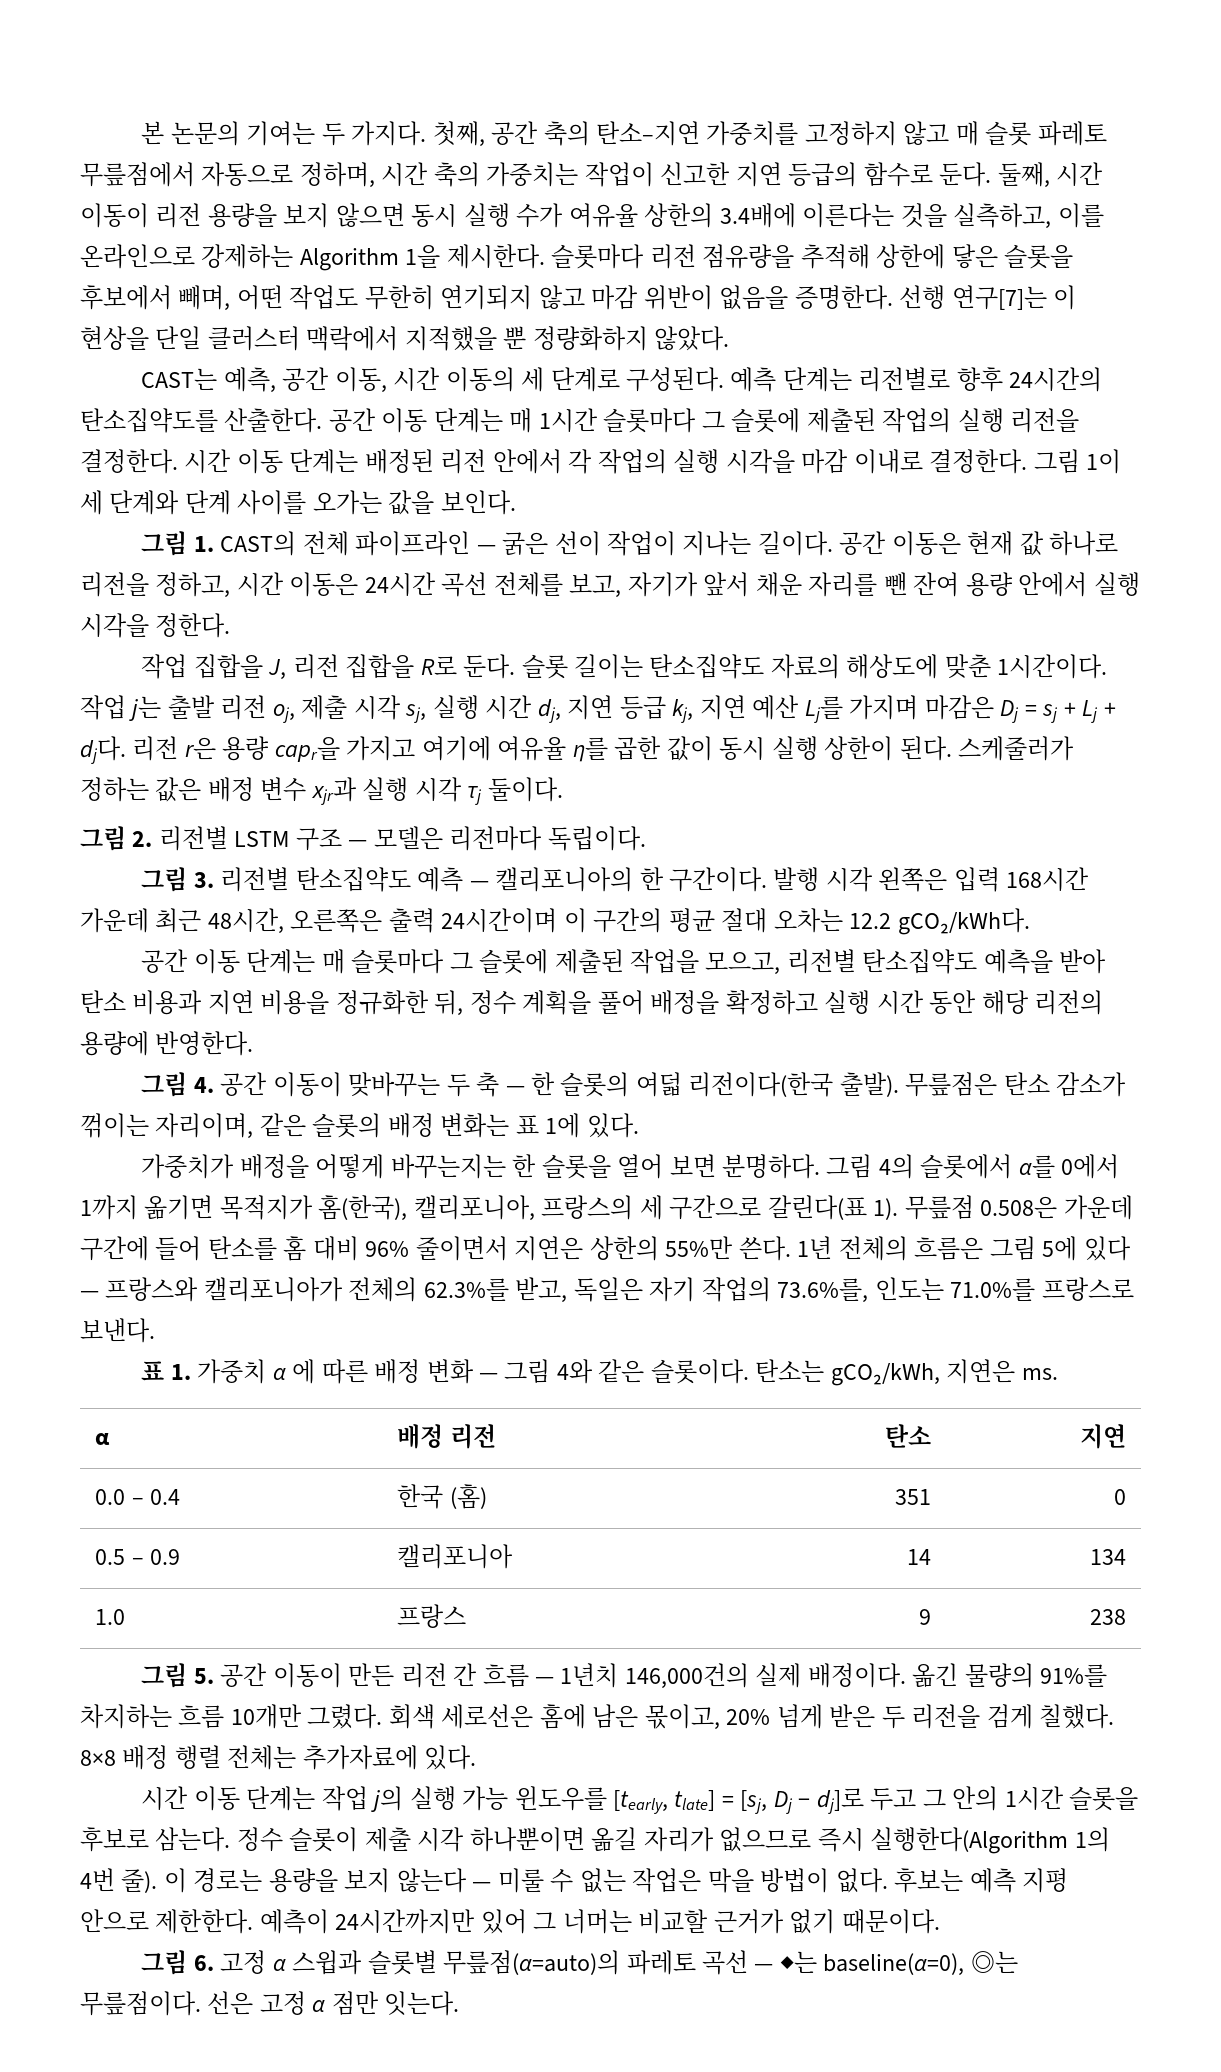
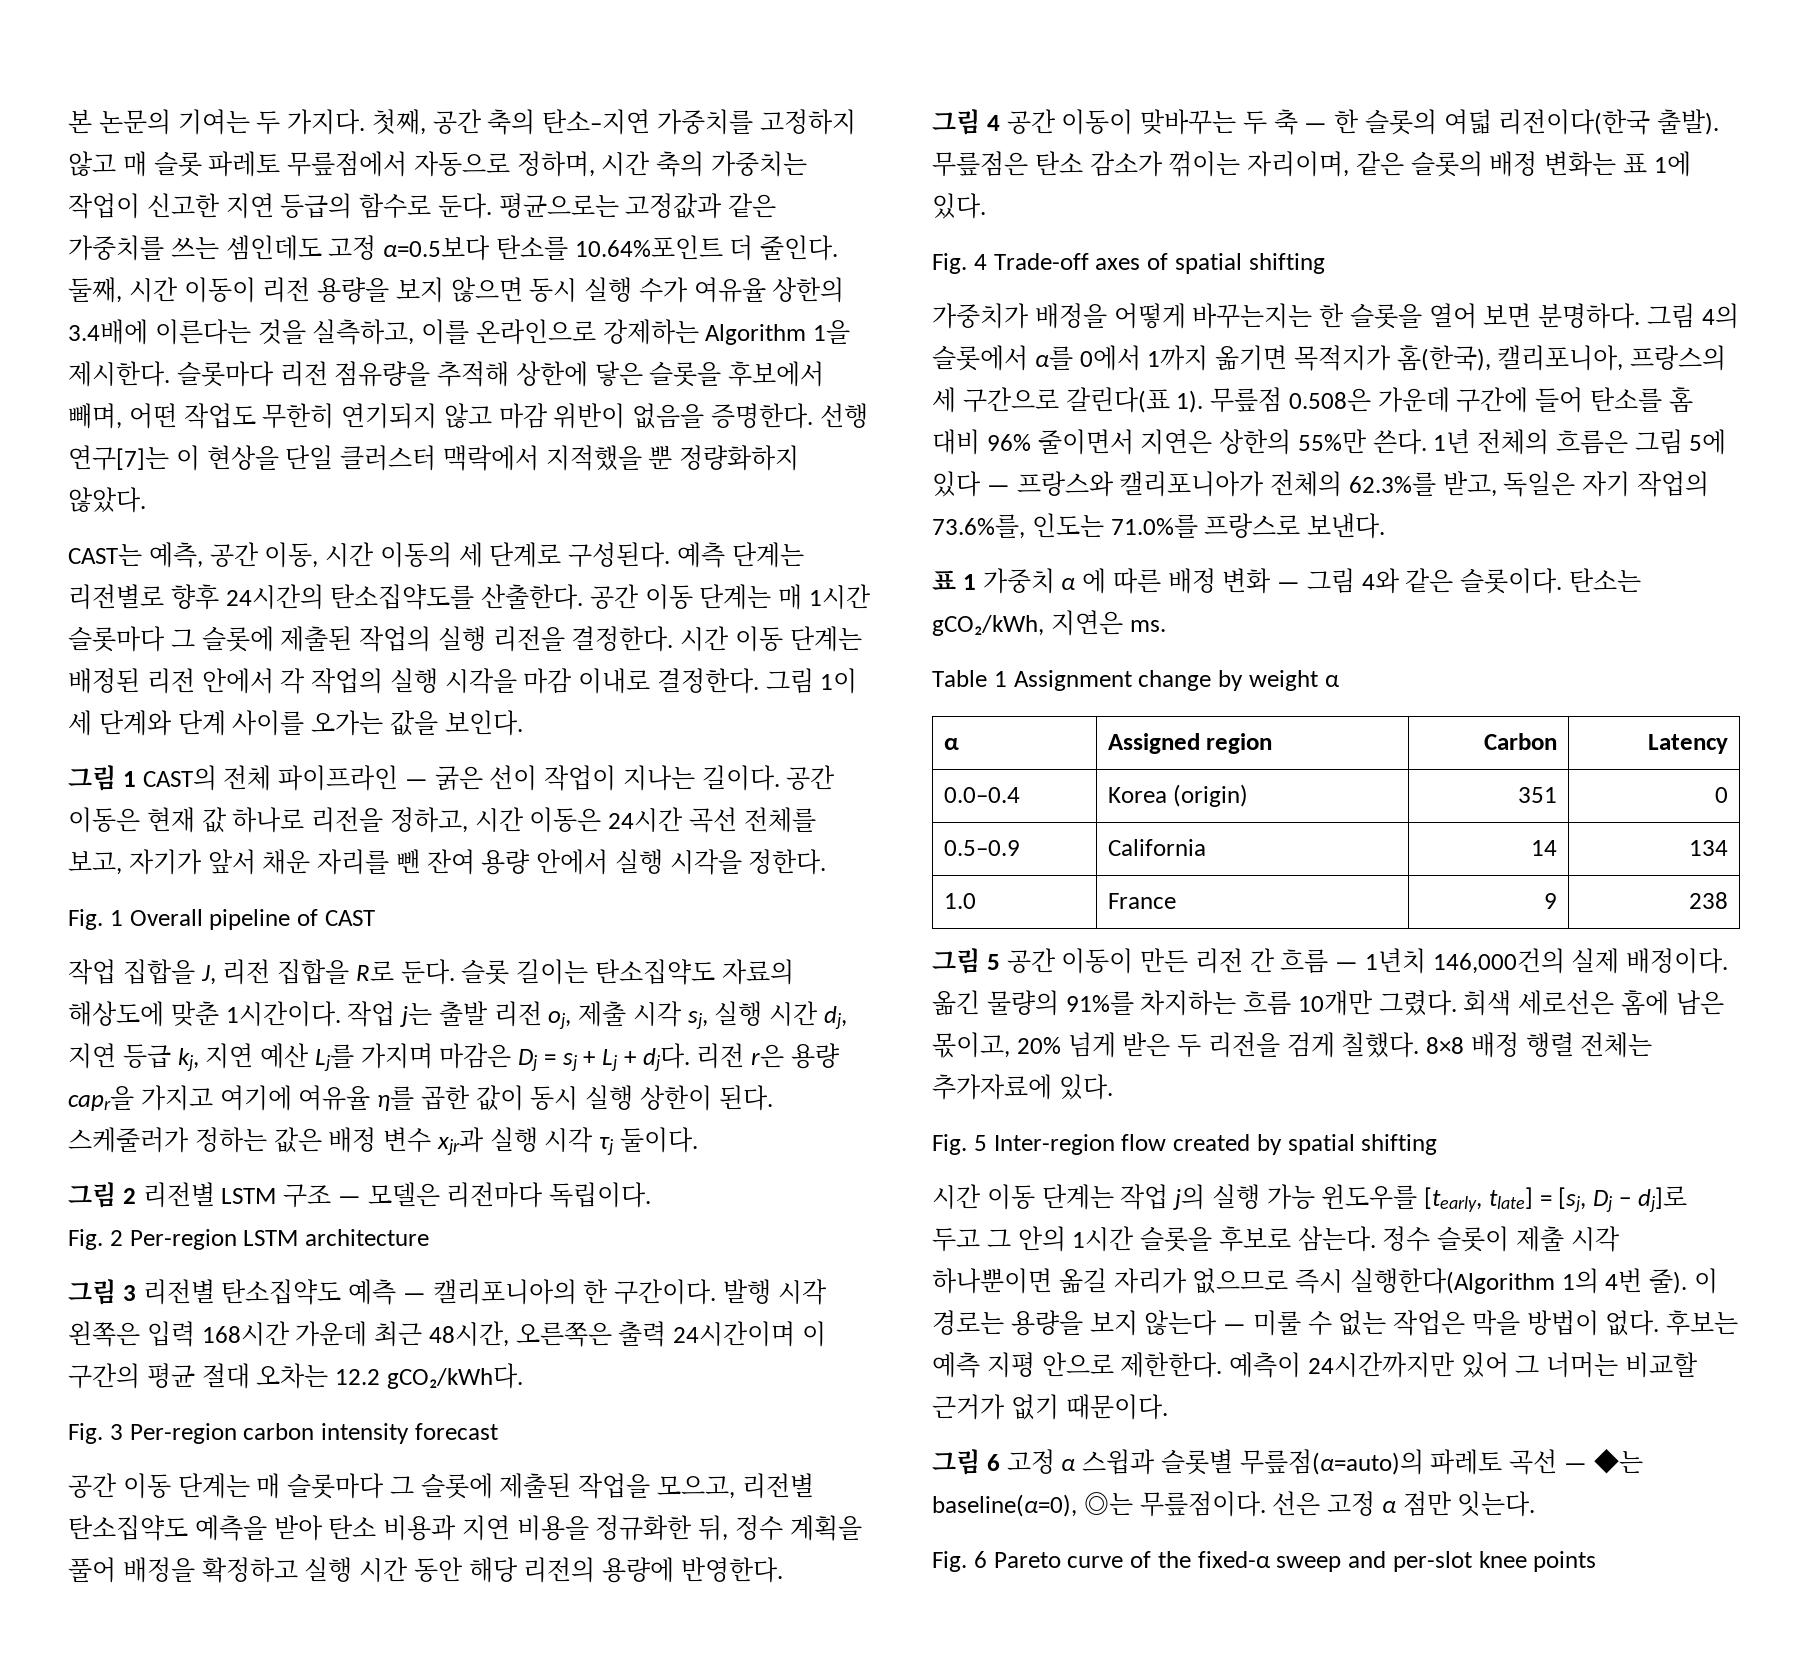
(992, 174) none -> [498,193,776,219] [68,235,838,261] 평균으로는 고정값과 같은 가중치를 쓰는 셈인데도 고정 α=0.5보다 탄소를 10.64%포인트 더 줄인다.
[193,536,214,552] 1. -> [122,771,136,787] 1
(231, 625) none -> [68,909,375,930] // Fig. 1 Overall pipeline of CAST
[132,831,153,847] 2. -> [122,1188,136,1204] 2
[141,867,214,892] // 그림 3. -> [68,1229,429,1250] [68,1279,136,1305] // Fig. 2 Per-region LSTM architecture // 그림 3
(1030, 921) none -> [68,1423,498,1444] // Fig. 3 Per-region carbon intensity forecast
[193,1077,214,1093] 4. -> [986,115,1000,131] 4
(639, 1125) none -> [932,253,1325,274] // Fig. 4 Trade-off axes of spatial shifting
[170,1364,191,1380] 1. -> [962,574,976,590] 1
[95,1433,111,1445] [397,1424,496,1449] [884,1424,931,1448] [1079,1424,1126,1449] [95,1489,181,1505] [397,1484,487,1509] [894,1489,931,1505] [1113,1489,1126,1505] [95,1549,181,1565] [397,1544,514,1569] // α | 배정 리전 | 탄소 | 지연 // 0.0 – 0.4 | 한국 (홈) | 351 | 0 // 0.5 – 0.9 | 캘리포니아 -> [932,670,1340,691] [943,738,959,750] [1107,733,1273,754] [1484,733,1558,750] [1648,734,1729,754] [943,787,1020,803] [1107,784,1249,807] [1518,787,1558,803] [1715,787,1729,803] [943,840,1020,856] [1107,839,1206,856] // Table 1 Assignment change by weight α // α | Assigned region | Carbon | Latency // 0.0–0.4 | Korea (origin) | 351 | 0 // 0.5–0.9 | California
[397,1604,467,1628] 프랑스 -> [1107,893,1176,909] France
[193,1668,214,1684] 5. -> [986,954,1000,970] 5
(477, 1757) none -> [932,1134,1438,1155] // Fig. 5 Inter-region flow created by spatial shifting
[193,1955,214,1971] 6. -> [986,1454,1000,1471] 6
(460, 2003) none -> [932,1551,1597,1572] // Fig. 6 Pareto curve of the fixed-α sweep and per-slot knee points

